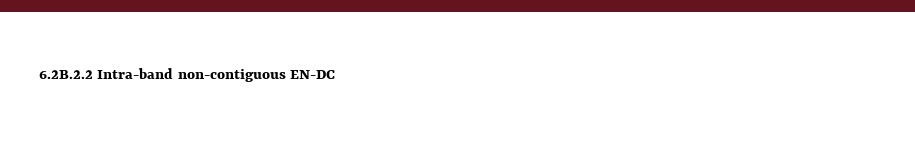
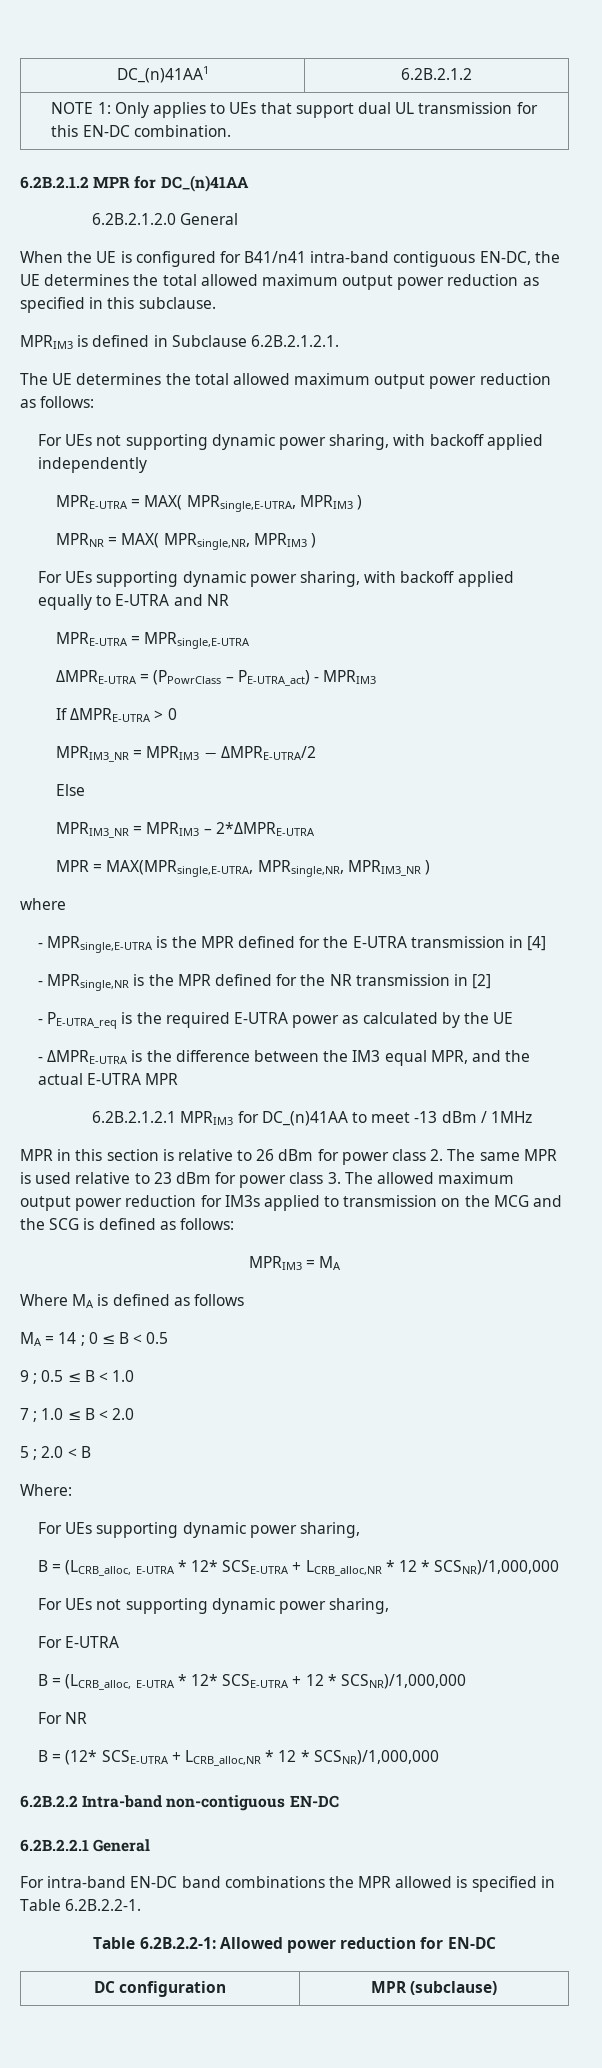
[39,68,336,82] 6.2B.2.2 Intra-band non-contiguous EN-DC -> [116,66,209,83] [401,68,472,80] [51,102,538,118] [51,125,231,137] [20,175,249,192] [92,213,239,225] [20,251,560,267] [20,274,539,290] [20,297,216,313] [20,335,339,349] [20,373,551,389] [20,396,95,408] [38,434,543,450] [38,457,148,473] [56,495,363,512] [56,533,317,550] [38,571,514,587] [38,594,229,610] [56,632,251,649] [56,670,377,686] [56,708,177,722] [56,746,316,762] [56,784,86,796] [56,822,315,838] [56,860,431,877] [20,898,66,910] [38,936,547,953] [38,974,492,991] [38,1012,514,1029] [38,1050,531,1066] [38,1073,179,1085] [92,1111,532,1126] [20,1149,557,1165] [20,1172,515,1188] [20,1195,563,1211] [20,1218,234,1230] [248,1256,342,1270] [20,1294,244,1308] [20,1332,169,1346] [20,1370,135,1384] [20,1408,135,1422] [20,1446,91,1460] [20,1484,72,1496] [38,1522,360,1538] [38,1560,560,1576] [38,1598,390,1614] [38,1636,120,1648] [38,1674,466,1690] [38,1712,88,1724] [38,1750,439,1766] [20,1795,339,1811] [20,1839,151,1852] [20,1876,555,1892] [20,1899,142,1911] [93,1937,496,1953] [93,1981,227,1997] [370,1981,498,1995] DC_(n)41AA1 | 6.2B.2.1.2 // NOTE 1: Only applies to UEs that support dual UL transmission for this EN-DC combination. // 6.2B.2.1.2 MPR for DC_(n)41AA // 6.2B.2.1.2.0 General // When the UE is configured for B41/n41 intra-band contiguous EN-DC, the UE determines the total allowed maximum output power reduction as specified in this subclause. // MPRIM3 is defined in Subclause 6.2B.2.1.2.1. // The UE determines the total allowed maximum output power reduction as follows: // For UEs not supporting dynamic power sharing, with backoff applied independently // MPRE-UTRA = MAX( MPRsingle,E-UTRA, MPRIM3 ) // MPRNR = MAX( MPRsingle,NR, MPRIM3 ) // For UEs supporting dynamic power sharing, with backoff applied equally to E-UTRA and NR // MPRE-UTRA = MPRsingle,E-UTRA // ΔMPRE-UTRA = (PPowrClass – PE-UTRA_act) - MPRIM3 // If ΔMPRE-UTRA > 0 // MPRIM3_NR = MPRIM3 − ΔMPRE-UTRA/2 // Else // MPRIM3_NR = MPRIM3 – 2*ΔMPRE-UTRA // MPR = MAX(MPRsingle,E-UTRA, MPRsingle,NR, MPRIM3_NR ) // where // - MPRsingle,E-UTRA is the MPR defined for the E-UTRA transmission in [4] // - MPRsingle,NR is the MPR defined for the NR transmission in [2] // - PE-UTRA_req is the required E-UTRA power as calculated by the UE // - ΔMPRE-UTRA is the difference between the IM3 equal MPR, and the actual E-UTRA MPR // 6.2B.2.1.2.1 MPRIM3 for DC_(n)41AA to meet -13 dBm / 1MHz // MPR in this section is relative to 26 dBm for power class 2. The same MPR is used relative to 23 dBm for power class 3. The allowed maximum output power reduction for IM3s applied to transmission on the MCG and the SCG is defined as follows: // MPRIM3 = MA // Where MA is defined as follows // MA = 14 ; 0 ≤ B < 0.5 // 9 ; 0.5 ≤ B < 1.0 // 7 ; 1.0 ≤ B < 2.0 // 5 ; 2.0 < B // Where: // For UEs supporting dynamic power sharing, // B = (LCRB_alloc, E-UTRA * 12* SCSE-UTRA + LCRB_alloc,NR * 12 * SCSNR)/1,000,000 // For UEs not supporting dynamic power sharing, // For E-UTRA // B = (LCRB_alloc, E-UTRA * 12* SCSE-UTRA + 12 * SCSNR)/1,000,000 // For NR // B = (12* SCSE-UTRA + LCRB_alloc,NR * 12 * SCSNR)/1,000,000 // 6.2B.2.2 Intra-band non-contiguous EN-DC // 6.2B.2.2.1 General // For intra-band EN-DC band combinations the MPR allowed is specified in Table 6.2B.2.2-1. // Table 6.2B.2.2-1: Allowed power reduction for EN-DC // DC configuration | MPR (subclause)

